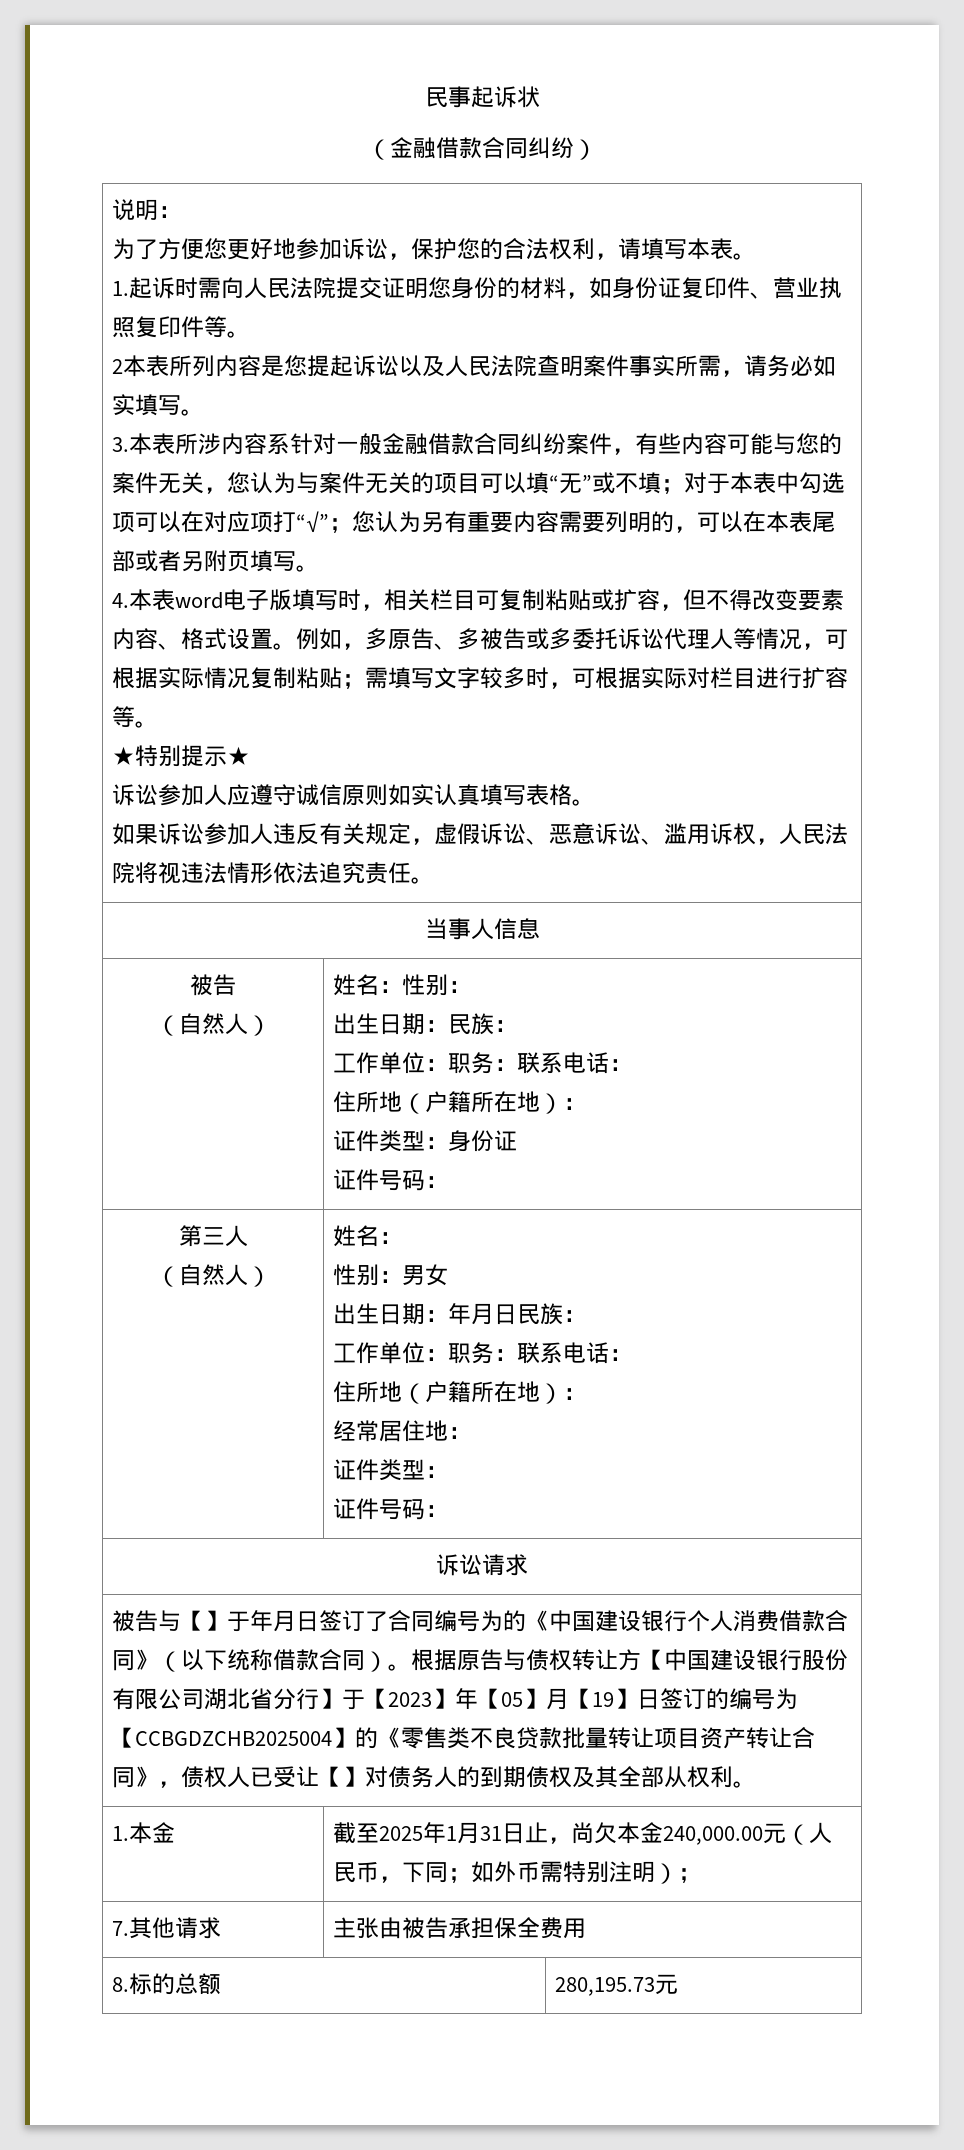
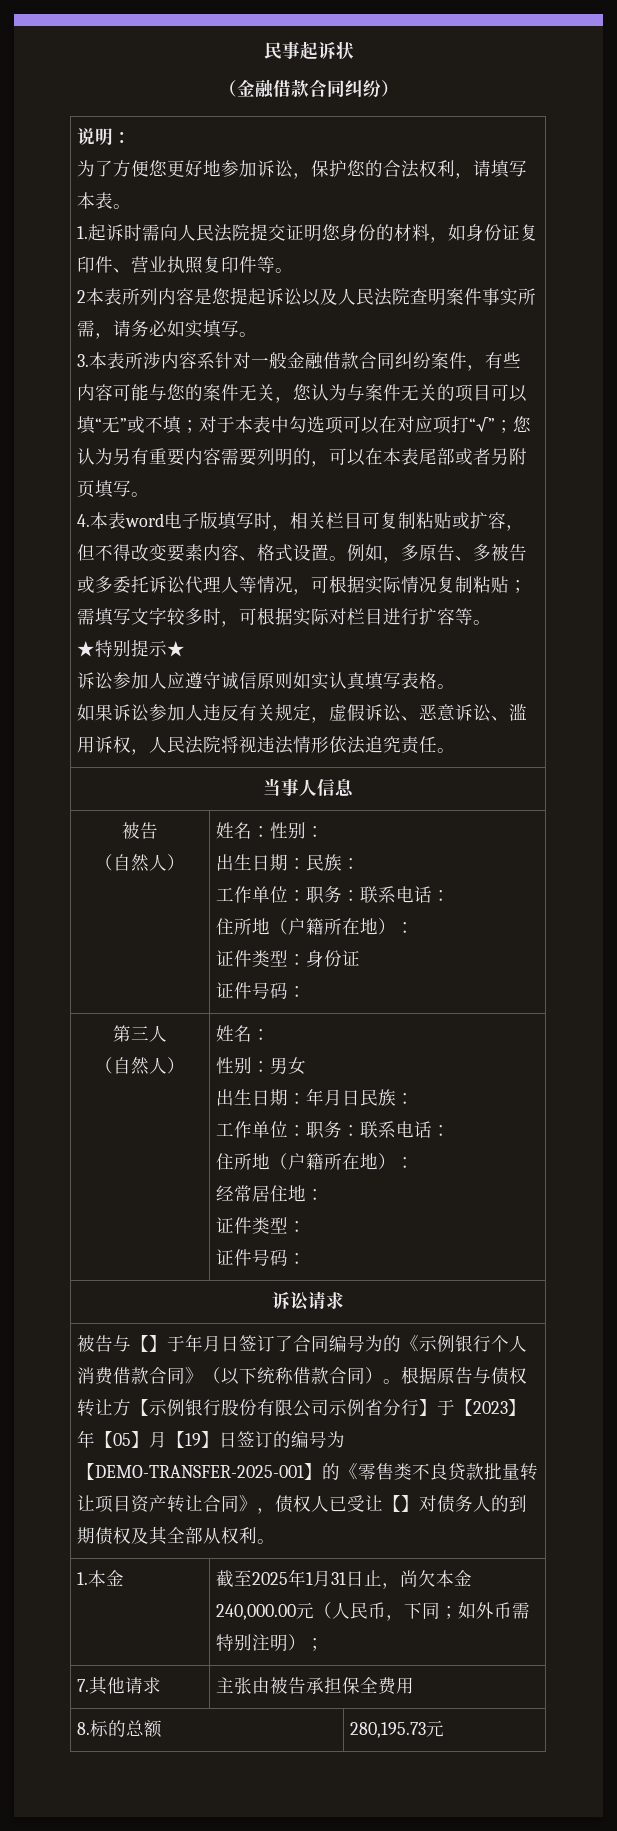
[549,1610,642,1632] 中国建设 -> [419,1335,456,1352] 示例
[664,1649,757,1671] 中国建设 -> [149,1399,186,1416] 示例
[204,1688,251,1710] 湖北 -> [329,1399,366,1416] 示例
[135,1731,333,1746] CCBGDZCHB2025004 -> [95,1465,305,1478] DEMO-TRANSFER-2025-001

